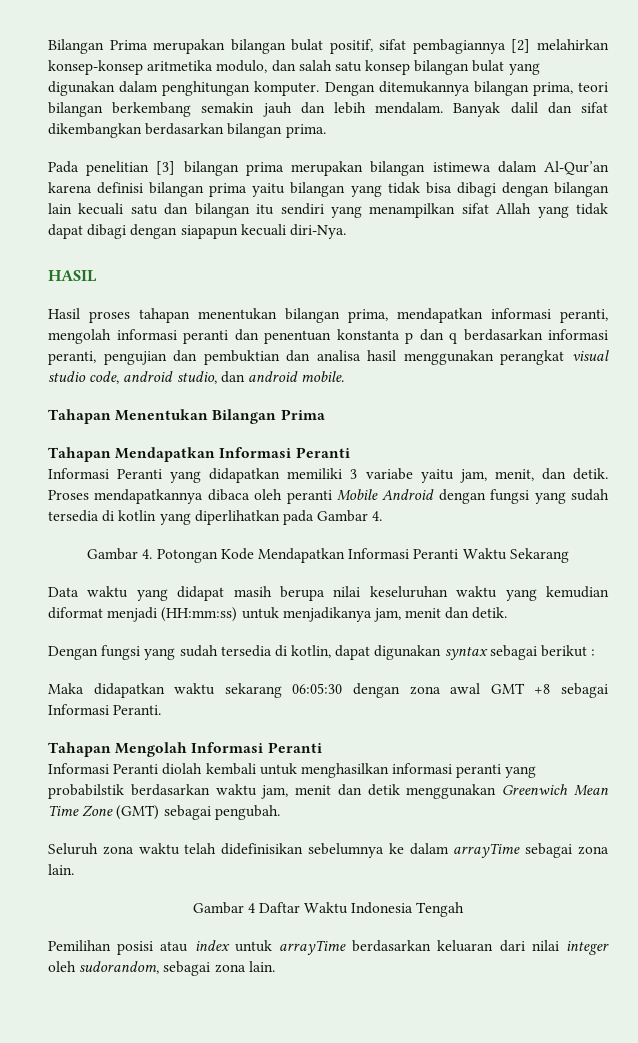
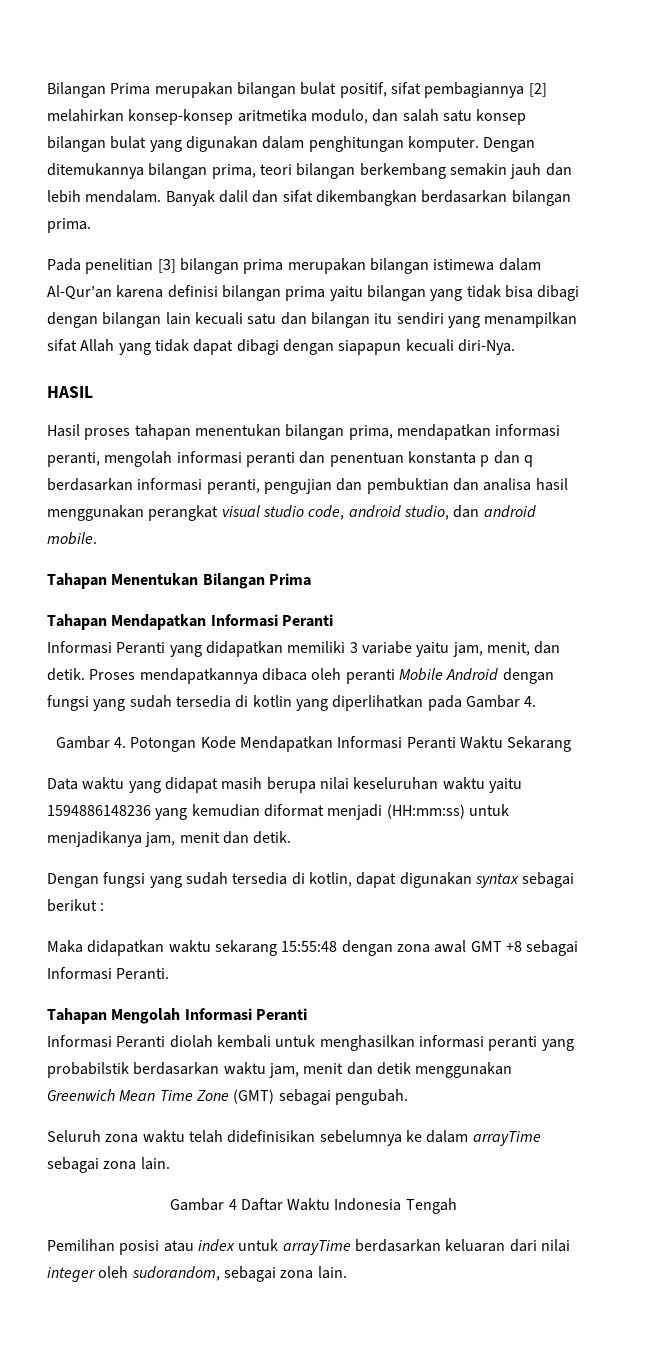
(498, 592) none -> [488,778,522,793] [47,805,151,816] yaitu 1594886148236
[292,683,343,694] 06:05:30 -> [281,941,338,952] 15:55:48

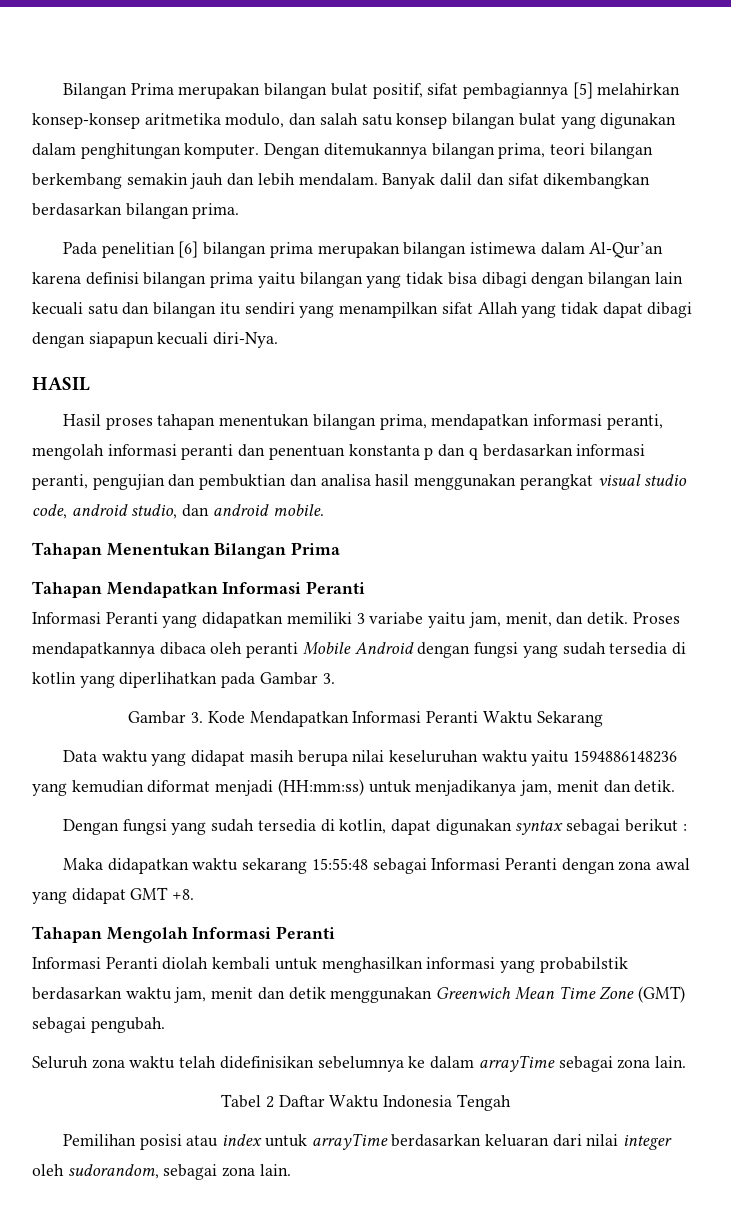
[528,83,547,97] [2] -> [572,82,593,99] [5]
[157,259,176,273] [3] -> [178,241,199,258] [6]
[524,696,537,707] [55,736,197,752] 4. // Gambar 4. Potongan -> [322,673,335,684] [128,711,204,724] 3. // Gambar 3.
[341,940,579,956] [47,967,170,980] dengan zona awal GMT +8 sebagai Informasi Peranti. -> [372,858,691,874] [32,887,195,904] sebagai Informasi Peranti dengan zona awal yang didapat GMT +8.
[488,1036,538,1051] peranti -> (496, 963) none
[170,1198,237,1211] Gambar 4 -> [221,1094,274,1108] Tabel 2

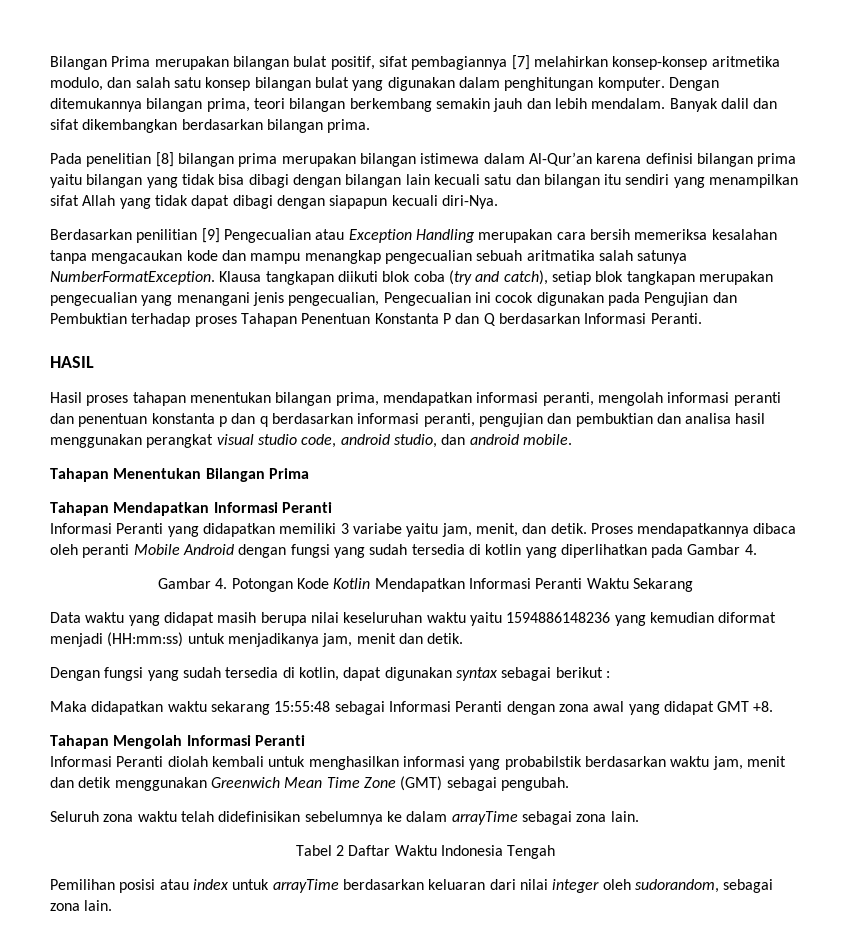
[572,82,593,99] [5] -> [511,55,530,70] [7]
[178,241,199,258] [6] -> [155,152,174,167] [8]
(279, 340) none -> [50,228,777,243] [50,250,688,264] [50,270,773,285] [50,292,737,306] [50,313,702,327] // Berdasarkan penilitian [9] Pengecualian atau Exception Handling merupakan cara bersih memeriksa kesalahan tanpa mengacaukan kode dan mampu menangkap pengecualian sebuah aritmatika salah satunya NumberFormatException. Klausa tangkapan diikuti blok coba (try and catch), setiap blok tangkapan merupakan pengecualian yang menangani jenis pengecualian, Pengecualian ini cocok digunakan pada Pengujian dan Pembuktian terhadap proses Tahapan Penentuan Konstanta P dan Q berdasarkan Informasi Peranti.
[322,673,335,684] [128,711,245,724] 3. // Gambar 3. Kode -> [744,544,757,555] [158,578,371,592] 4. // Gambar 4. Potongan Kode Kotlin

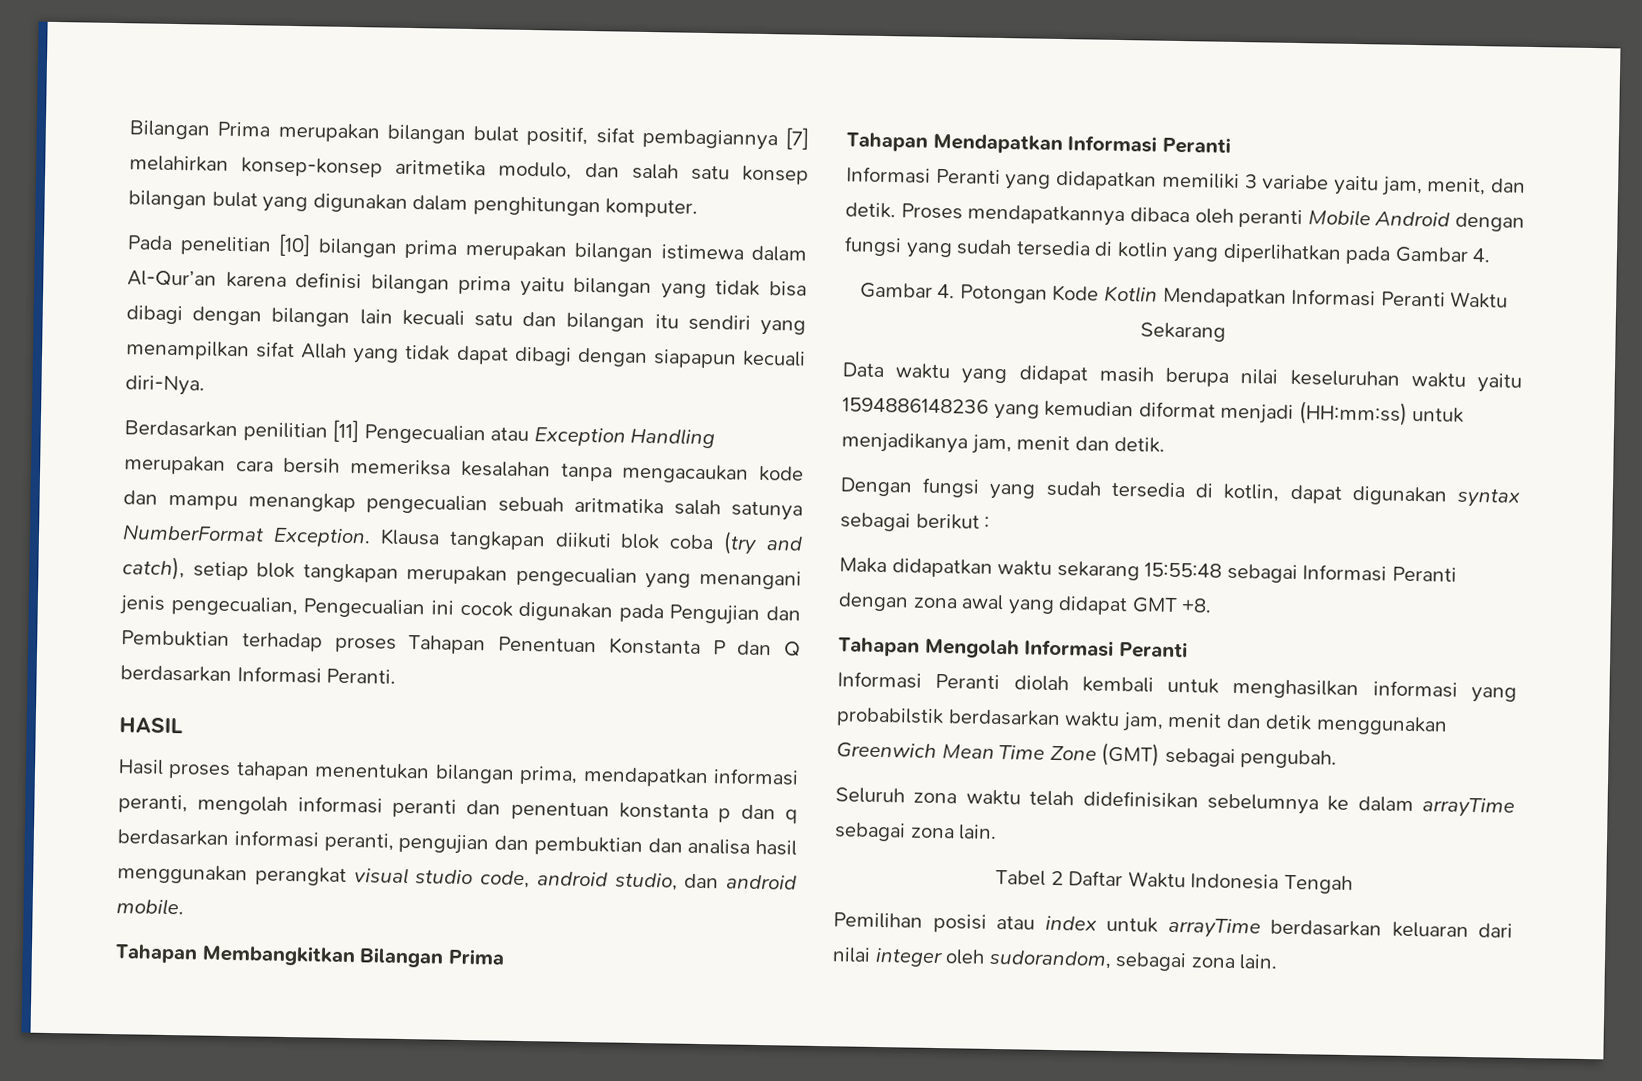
[668,77,719,91] [50,98,778,112] [50,119,371,133] Dengan ditemukannya bilangan prima, teori bilangan berkembang semakin jauh dan lebih mendalam. Banyak dalil dan sifat dikembangkan berdasarkan bilangan prima. -> (699, 208) none
[155,152,174,167] [8] -> [278,233,311,257] [10]
[201,228,220,243] [9] -> [332,419,360,443] [11]
[50,271,215,285] NumberFormatException. -> [122,524,371,548] NumberFormat Exception.
[113,468,202,479] Menentukan -> [201,944,356,967] Membangkitkan

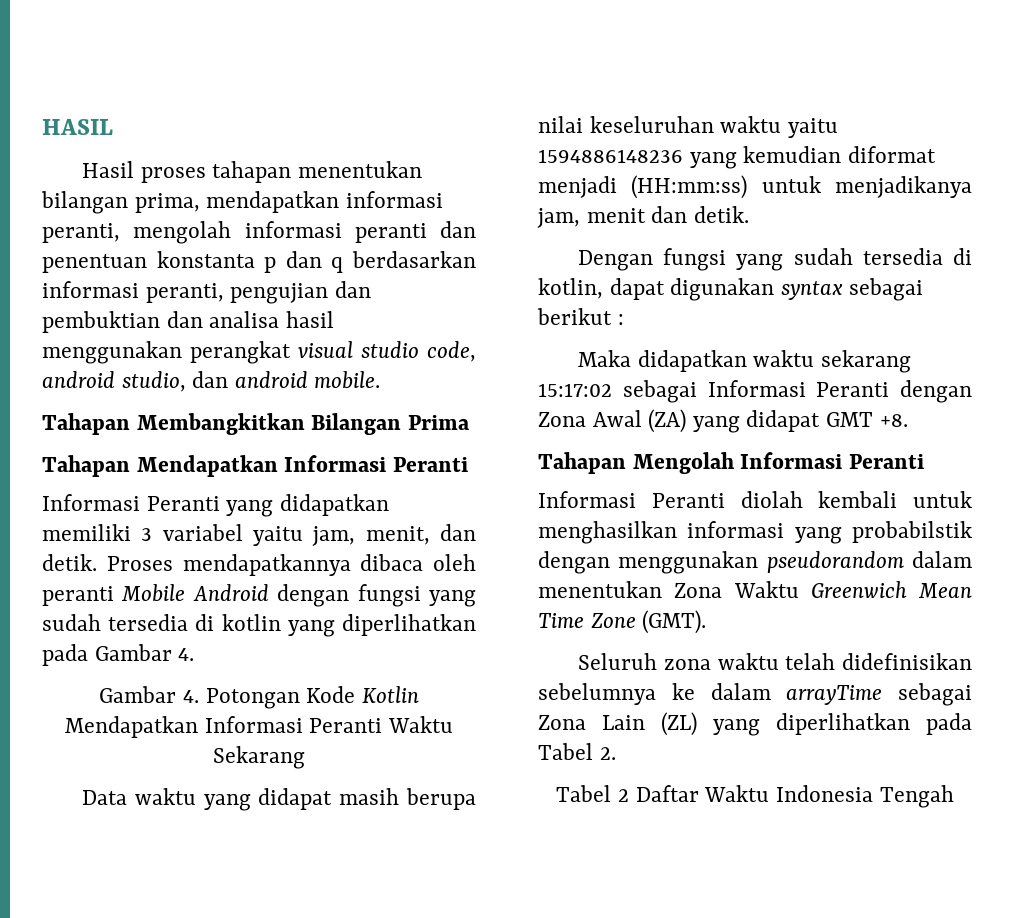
[129,120,809,151] [129,155,809,185] [128,190,699,218] [127,233,807,263] [127,269,807,300] [126,305,806,336] [125,340,807,369] [125,375,205,396] [124,419,716,449] [124,455,804,484] [123,490,803,521] [122,524,803,555] [122,556,802,590] [119,595,801,625] [121,630,801,657] [120,665,397,684] Bilangan Prima merupakan bilangan bulat positif, sifat pembagiannya [7] melahirkan konsep-konsep aritmetika modulo, dan salah satu konsep bilangan bulat yang digunakan dalam penghitungan komputer. // Pada penelitian [10] bilangan prima merupakan bilangan istimewa dalam Al-Qur’an karena definisi bilangan prima yaitu bilangan yang tidak bisa dibagi dengan bilangan lain kecuali satu dan bilangan itu sendiri yang menampilkan sifat Allah yang tidak dapat dibagi dengan siapapun kecuali diri-Nya. // Berdasarkan penilitian [11] Pengecualian atau Exception Handling merupakan cara bersih memeriksa kesalahan tanpa mengacaukan kode dan mampu menangkap pengecualian sebuah aritmatika salah satunya NumberFormat Exception. Klausa tangkapan diikuti blok coba (try and catch), setiap blok tangkapan merupakan pengecualian yang menangani jenis pengecualian, Pengecualian ini cocok digunakan pada Pengujian dan Pembuktian terhadap proses Tahapan Penentuan Konstanta P dan Q berdasarkan Informasi Peranti. // -> (42, 127) none
[1262,174,1330,190] variabe -> [162,524,243,541] variabel
[1144,562,1223,578] 15:55:48 -> [538,383,612,397] 15:17:02
[912,594,1005,611] zona awal -> [538,409,687,433] Zona Awal (ZA)
[947,709,1448,736] berdasarkan waktu jam, menit dan detik menggunakan -> [538,551,972,574] [538,581,799,598] dengan menggunakan pseudorandom dalam menentukan Zona Waktu
[1101,742,1338,769] (GMT) sebagai pengubah. -> [642,610,707,634] (GMT).
[909,824,998,841] zona lain. -> [538,712,972,736] [538,743,616,760] Zona Lain (ZL) yang diperlihatkan pada Tabel 2.
[833,912,1513,939] [832,947,1279,972] // Pemilihan posisi atau index untuk arrayTime berdasarkan keluaran dari nilai integer oleh sudorandom, sebagai zona lain. -> (954, 796) none

